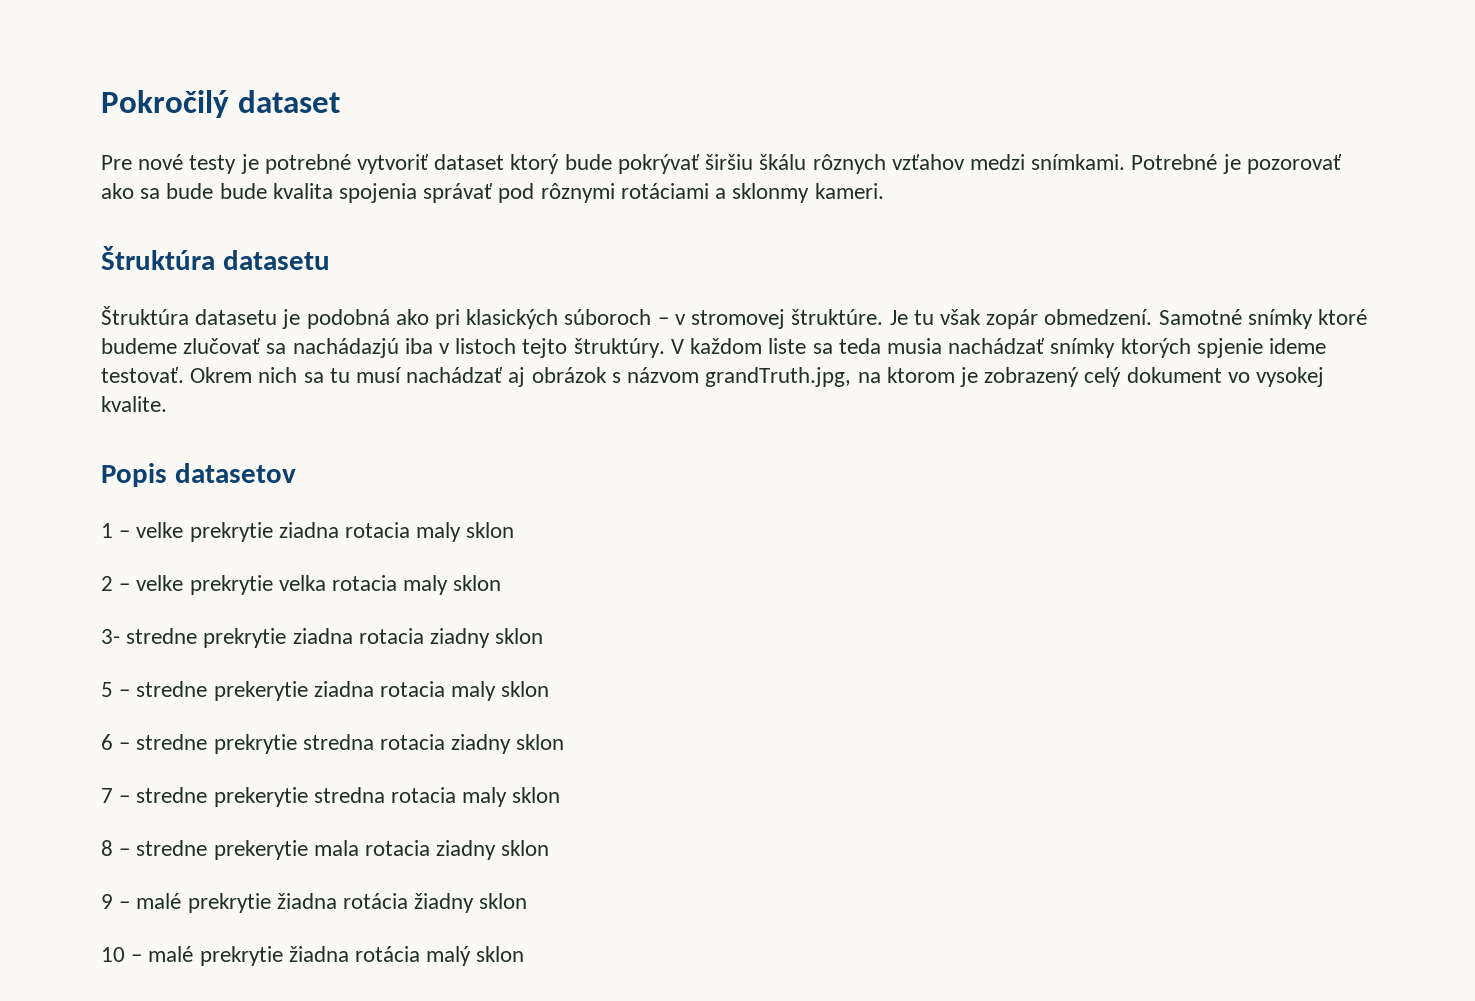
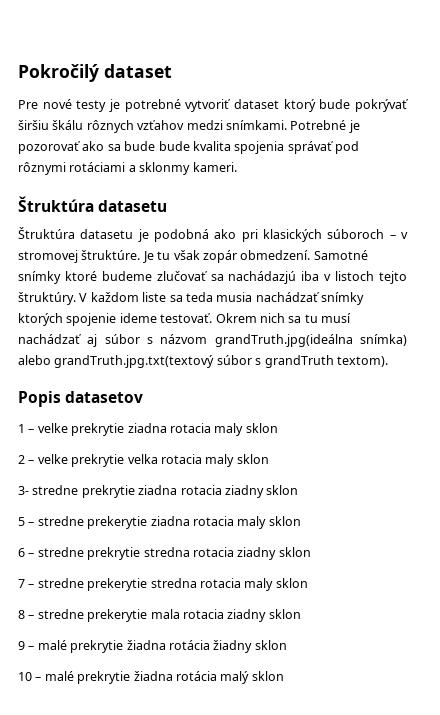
[1196,338,1263,358] spjenie -> [66,313,117,326] spojenie
[531,367,607,383] obrázok -> [104,334,140,344] súbor
[705,367,1324,387] [101,396,167,412] grandTruth.jpg, na ktorom je zobrazený celý dokument vo vysokej kvalite. -> [214,334,407,347] [18,355,388,368] grandTruth.jpg(ideálna snímka) alebo grandTruth.jpg.txt(textový súbor s grandTruth textom).

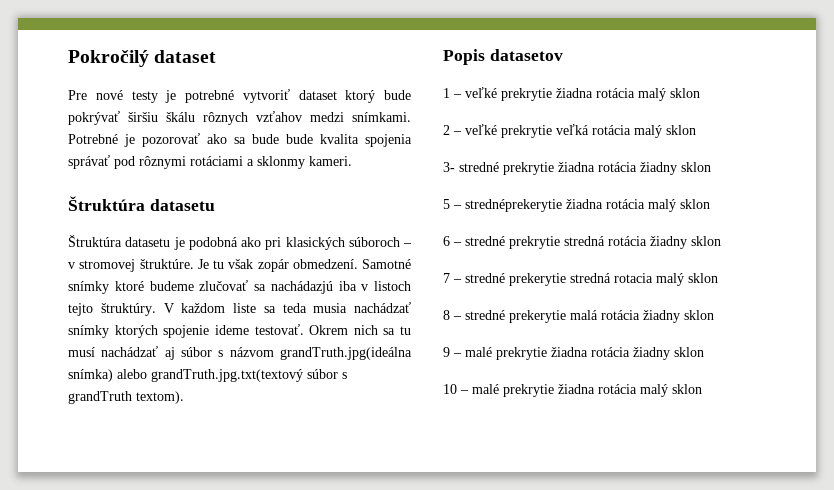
[37,423,278,436] [18,454,269,467] [18,485,299,498] [18,516,301,529] [18,547,311,560] [18,578,308,591] [18,609,267,622] velke prekrytie ziadna rotacia maly sklon // 2 – velke prekrytie velka rotacia maly sklon // 3- stredne prekrytie ziadna rotacia ziadny sklon // 5 – stredne prekerytie ziadna rotacia maly sklon // 6 – stredne prekrytie stredna rotacia ziadny sklon // 7 – stredne prekerytie stredna rotacia maly sklon // 8 – stredne prekerytie mala rotacia ziadny -> [465,87,700,101] [443,124,696,138] [443,162,711,175] [443,199,710,212] [443,236,721,249] [443,273,718,286] [443,310,680,323] veľké prekrytie žiadna rotácia malý sklon // 2 – veľké prekrytie veľká rotácia malý sklon // 3- stredné prekrytie žiadna rotácia žiadny sklon // 5 – strednéprekerytie žiadna rotácia malý sklon // 6 – stredné prekrytie stredná rotácia žiadny sklon // 7 – stredné prekerytie stredná rotacia malý sklon // 8 – stredné prekerytie malá rotácia žiadny

